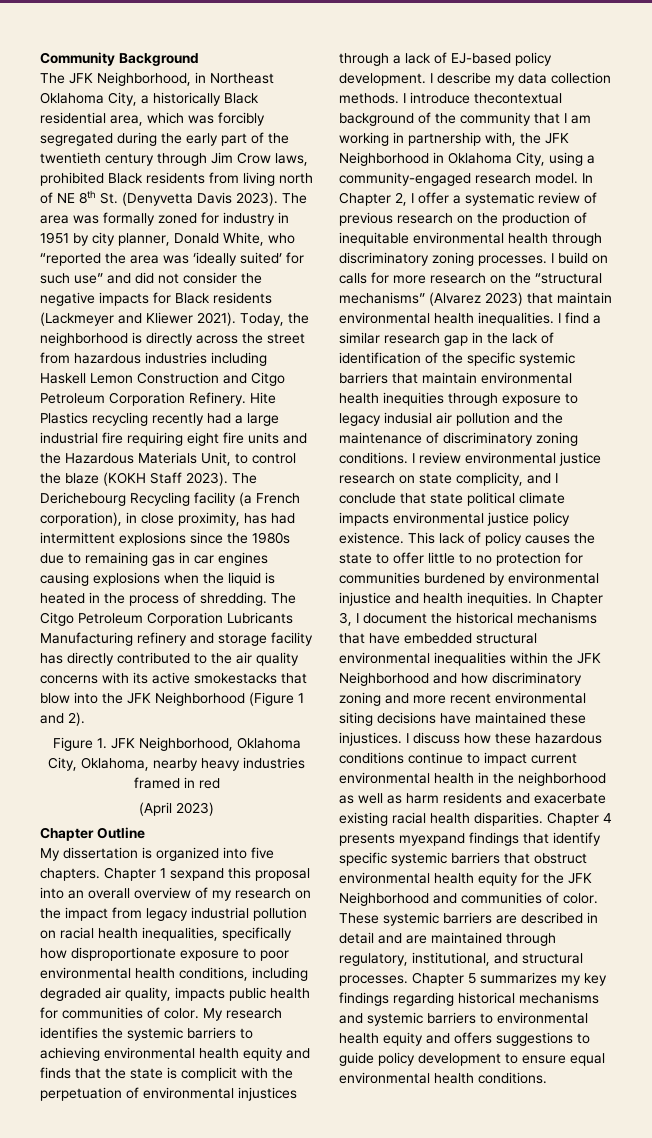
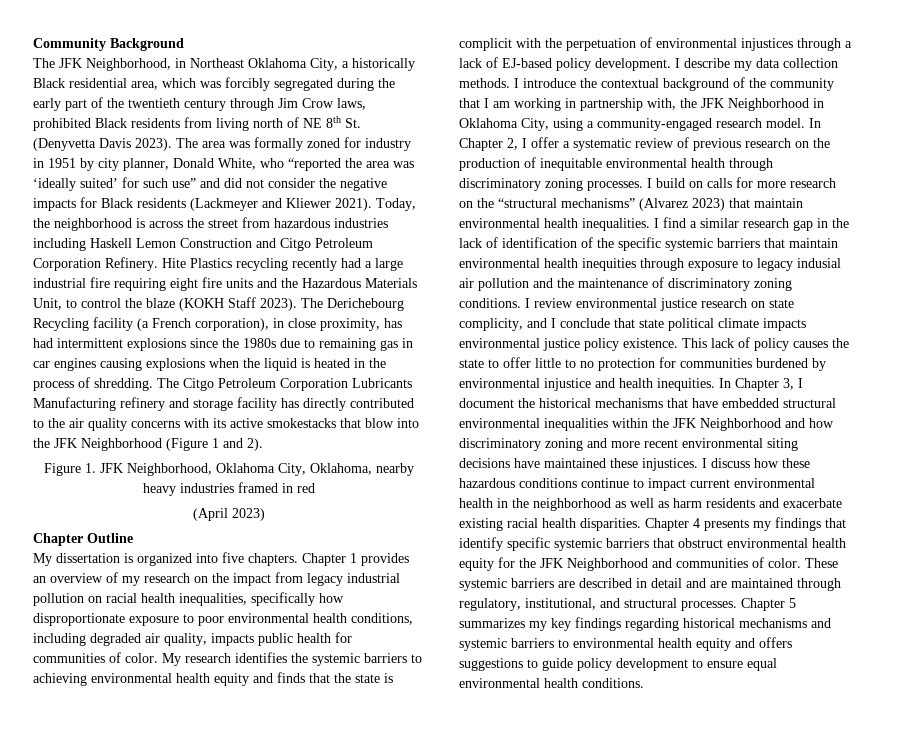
[146,332,193,346] directly -> (145, 223) none
[170,867,310,881] [40,887,130,899] sexpand this proposal into an overall -> [361,553,409,566] [33,576,46,583] provides an
[474,93,562,104] thecontextual -> [580,78,659,88] the contextual
[399,833,465,846] myexpand -> [753,521,771,531] my

